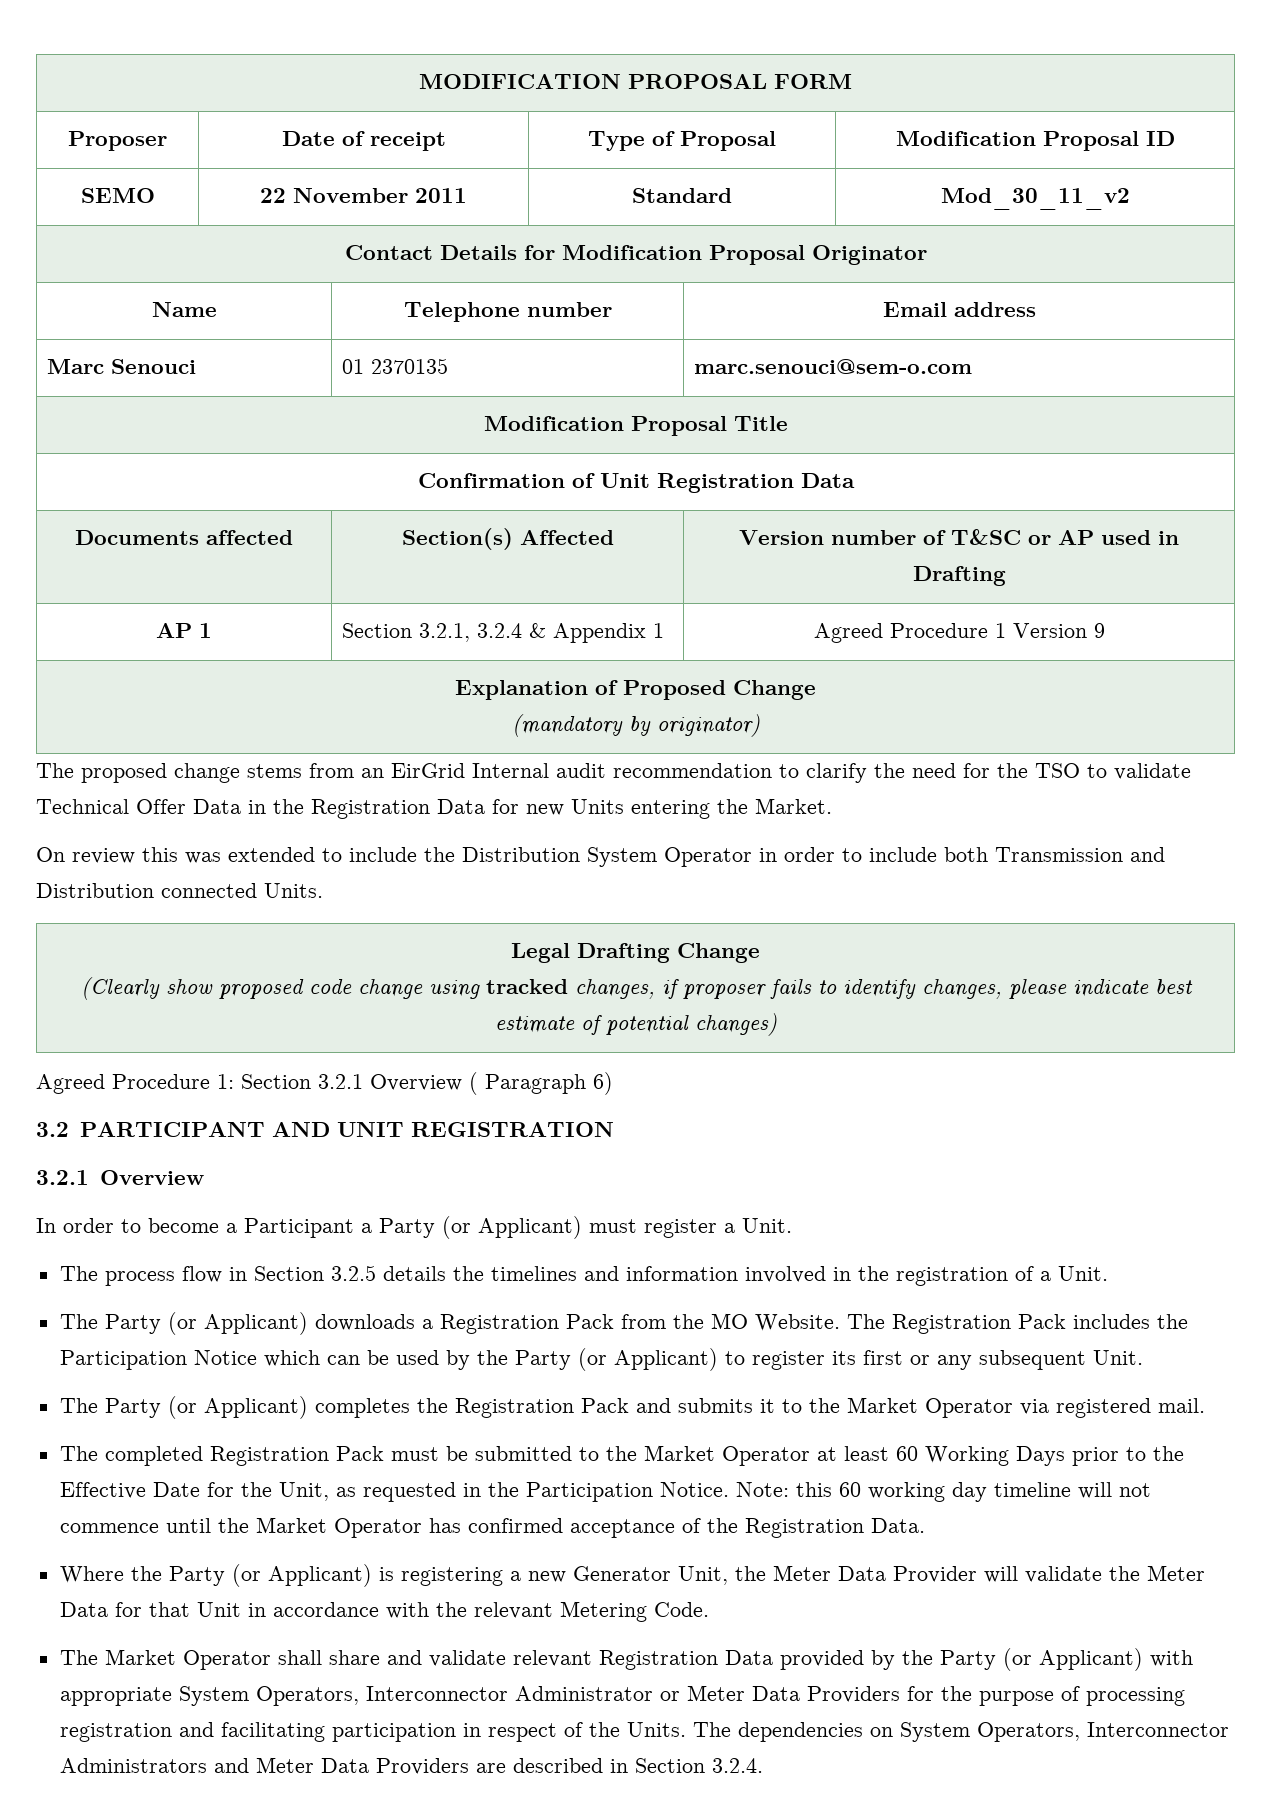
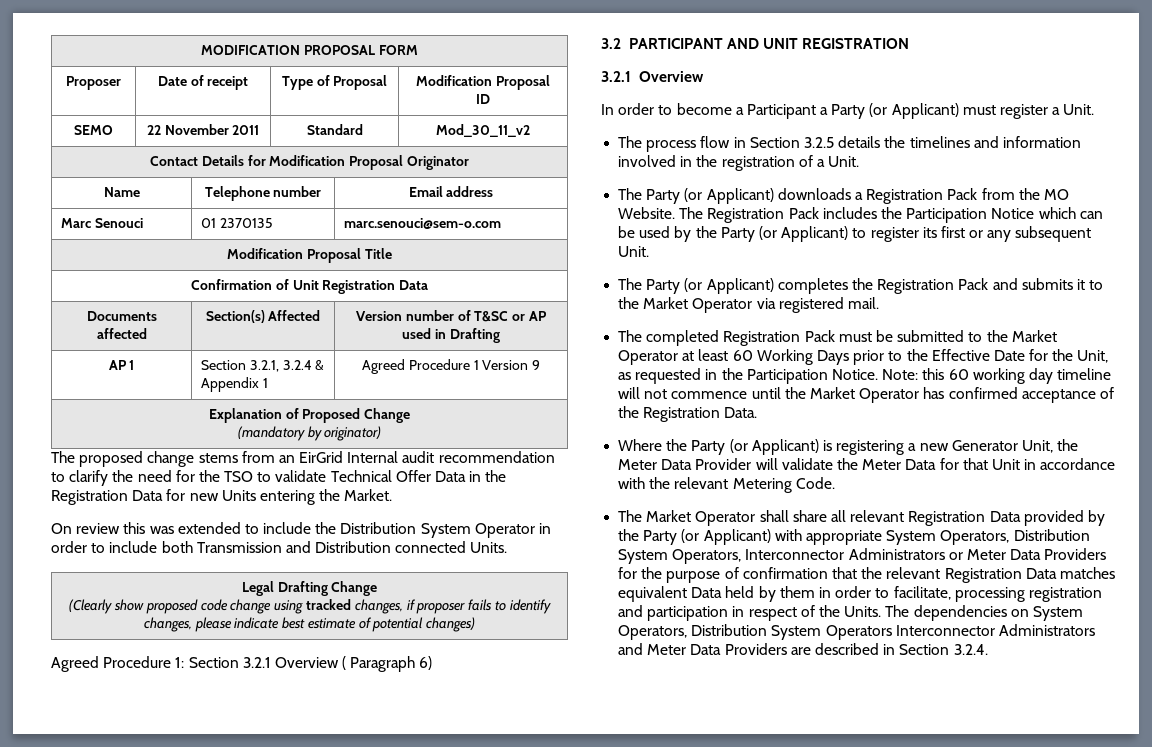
[386,1650,506,1667] and validate -> [830,510,846,522] all
[365,1686,653,1701] Interconnector Administrator -> [1013,529,1090,541] [618,548,945,564] Distribution System Operators, Interconnector Administrators
(1080, 1693) none -> [742,567,1115,583] [618,586,951,602] confirmation that the relevant Registration Data matches equivalent Data held by them in order to facilitate,
[220,1722,325,1742] facilitating -> (644, 611) none
(1080, 1732) none -> [691,624,892,640] Distribution System Operators

